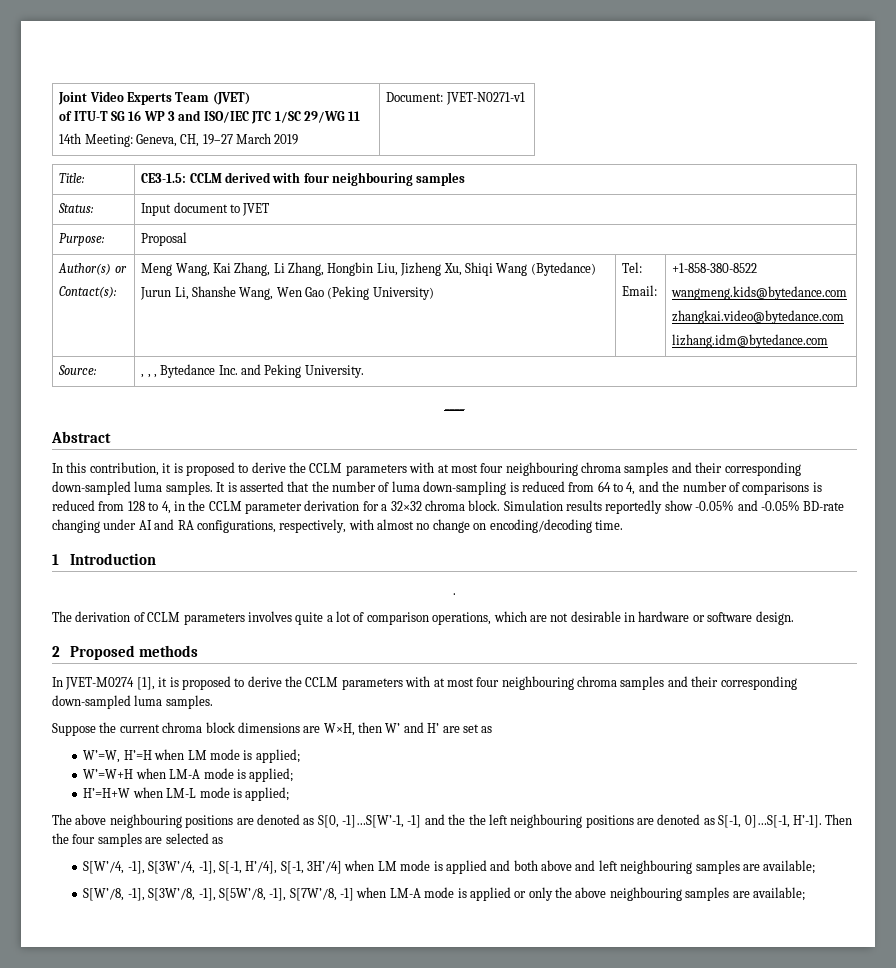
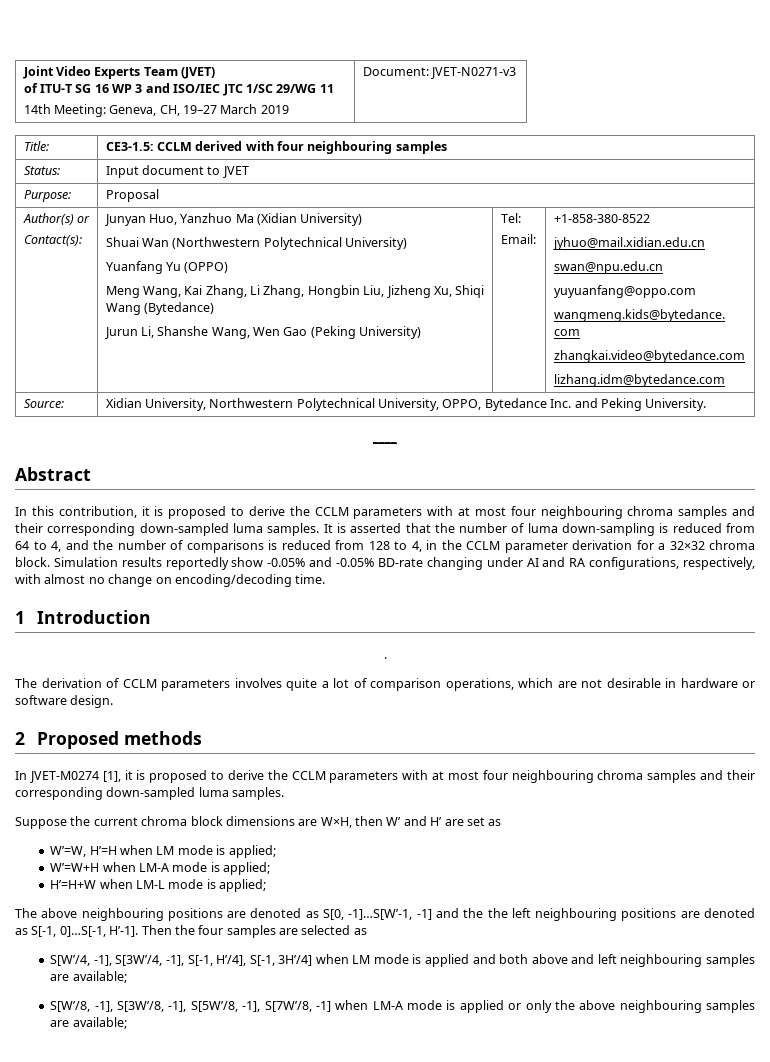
[445,92,525,105] JVET-N0271-v1 -> [430,67,516,79] JVET-N0271-v3
(118, 292) none -> [104,213,363,226] [105,237,408,250] [105,261,229,274] Junyan Huo, Yanzhuo Ma (Xidian University) // Shuai Wan (Northwestern Polytechnical University) // Yuanfang Yu (OPPO) //
(758, 268) none -> [552,237,705,250] [553,261,663,274] [553,285,696,298] // jyhuo@mail.xidian.edu.cn // swan@npu.edu.cn // yuyuanfang@oppo.com
[141,374,157,378] , , , -> [105,398,482,411] Xidian University, Northwestern Polytechnical University, OPPO,

